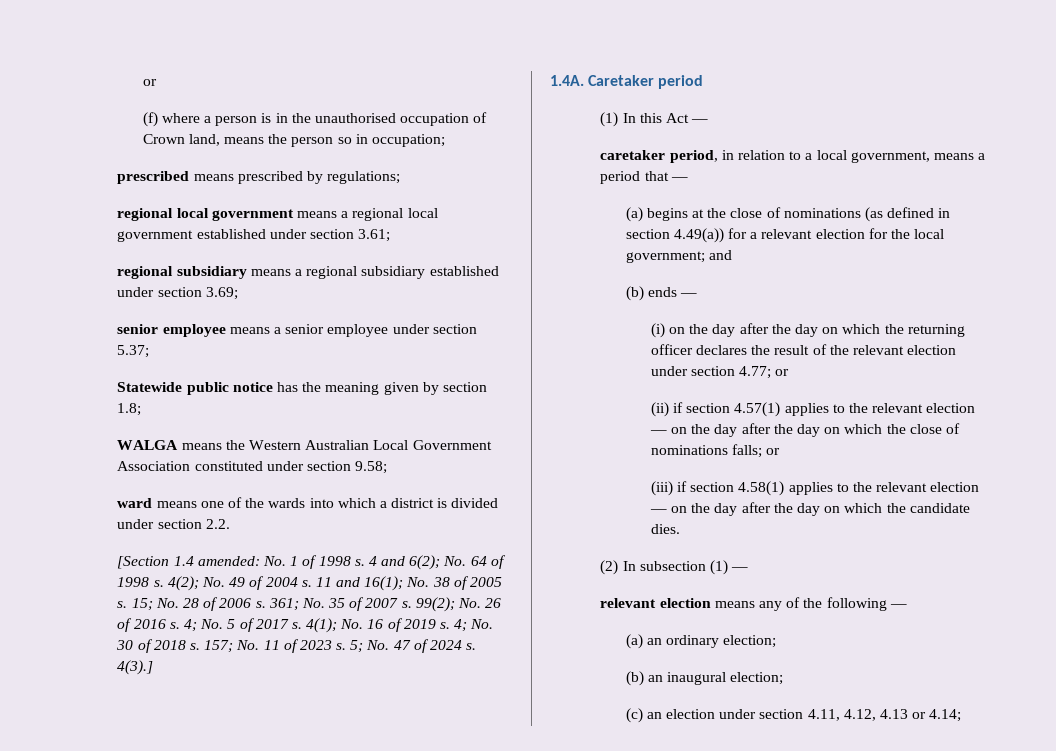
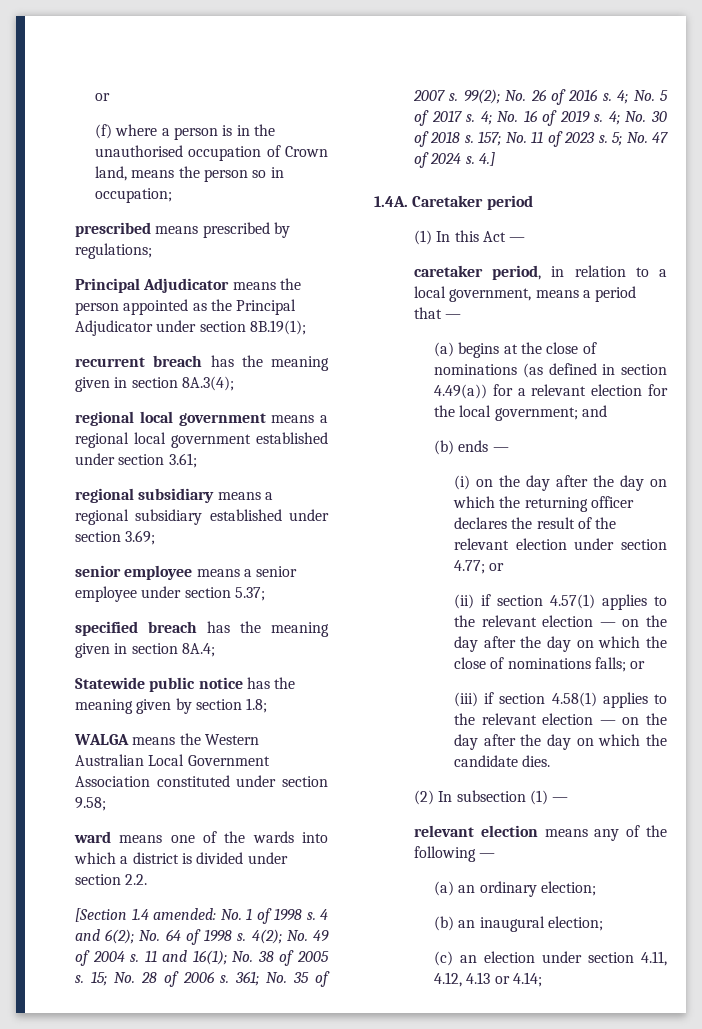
(401, 177) none -> [75,278,301,293] [75,299,297,315] [75,320,306,336] [75,355,329,371] [75,376,234,392] // Principal Adjudicator means the person appointed as the Principal Adjudicator under section 8B.19(1); // recurrent breach has the meaning given in section 8A.3(4);
(150, 351) none -> [75,621,329,637] [75,643,215,658] // specified breach has the meaning given in section 8A.4;
[306,618,338,633] 4(1); -> [480,111,492,125] 4;
[117,660,154,675] 4(3).] -> [478,152,495,166] 4.]

